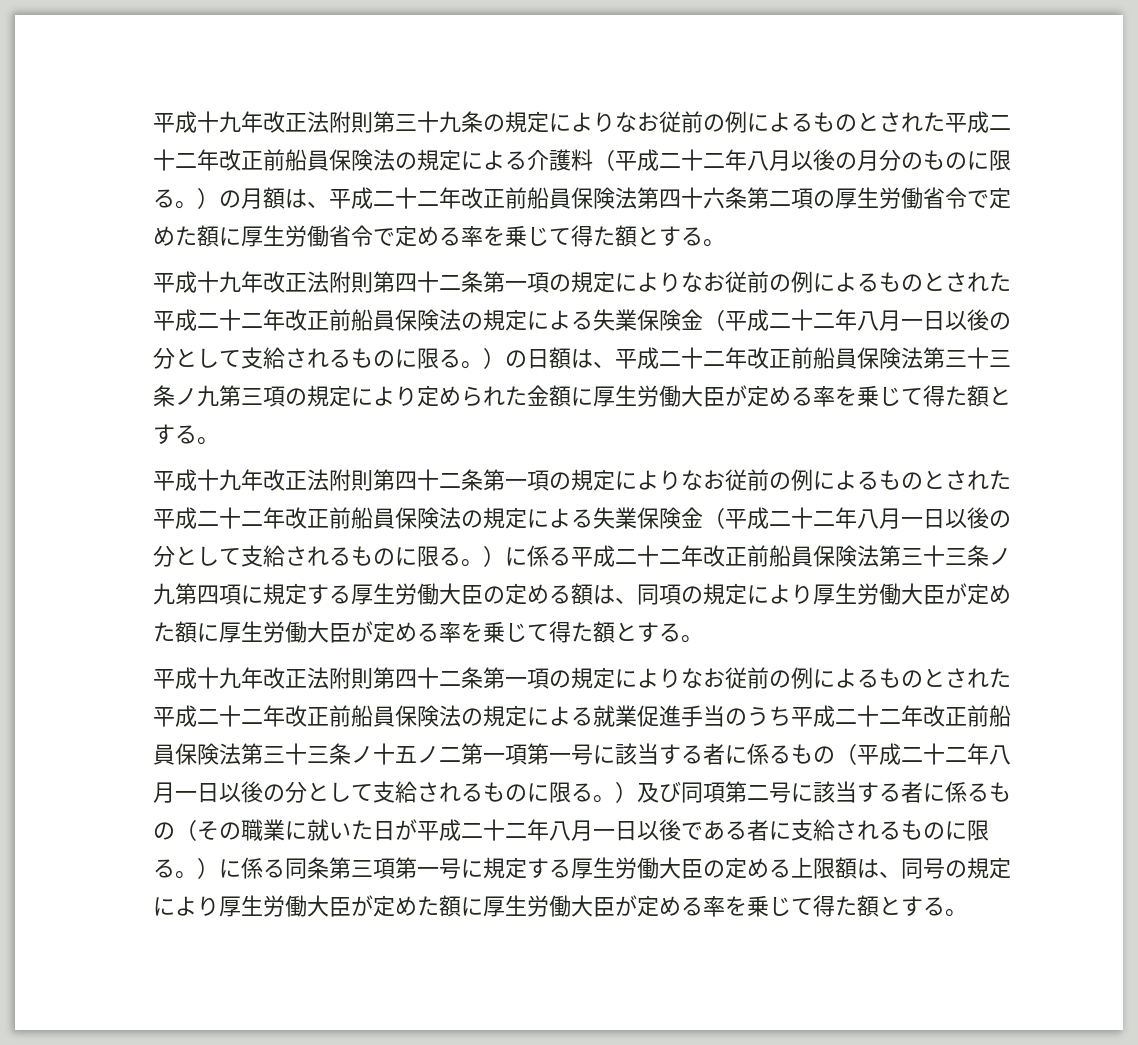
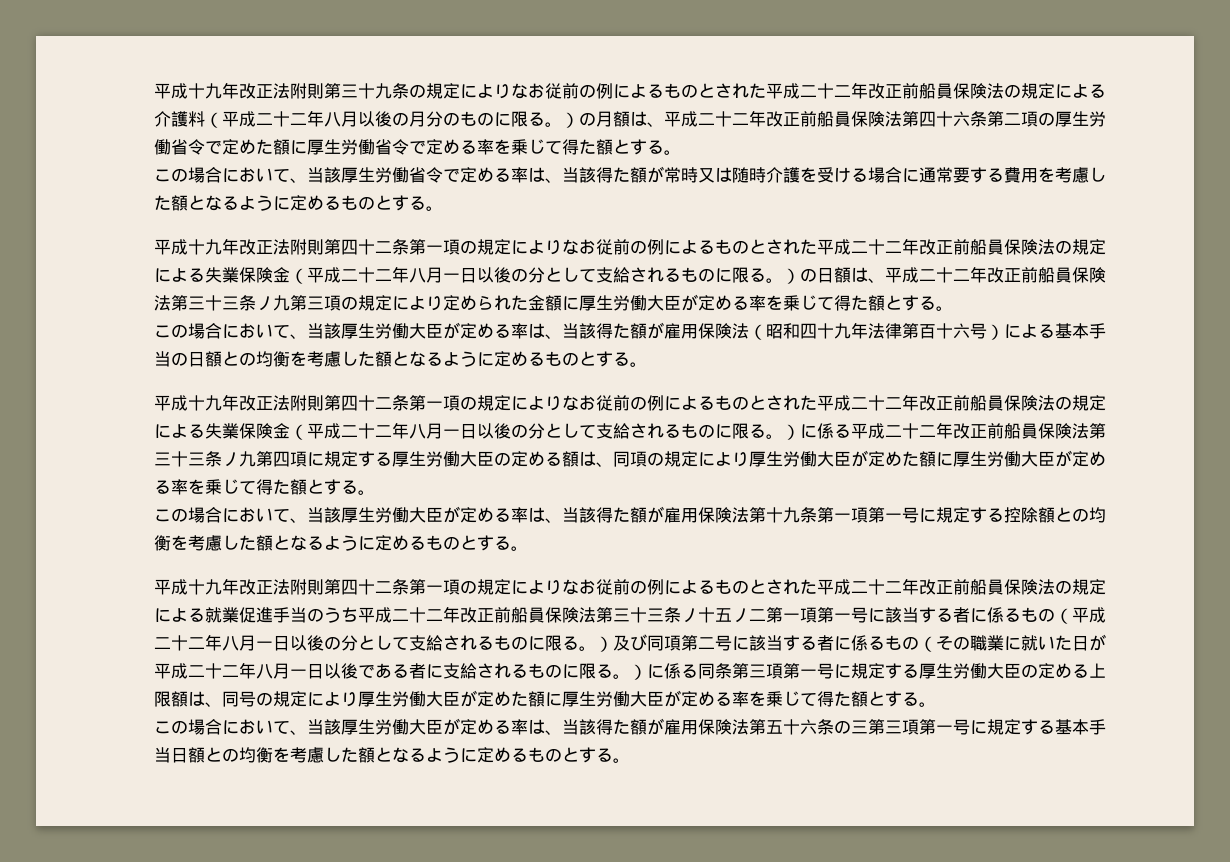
(726, 243) none -> [153,166,1106,183] [153,195,443,211] // この場合において、当該厚生労働省令で定める率は、当該得た額が常時又は随時介護を受ける場合に通常要する費用を考慮した額となるように定めるものとする。
(220, 441) none -> [153,322,1106,340] [153,351,647,367] // この場合において、当該厚生労働大臣が定める率は、当該得た額が雇用保険法（昭和四十九年法律第百十六号）による基本手当の日額との均衡を考慮した額となるように定めるものとする。
(704, 639) none -> [153,506,1106,523] [153,535,528,551] // この場合において、当該厚生労働大臣が定める率は、当該得た額が雇用保険法第十九条第一項第一号に規定する控除額との均衡を考慮した額となるように定めるものとする。
(968, 913) none -> [153,718,1106,735] [153,747,630,763] // この場合において、当該厚生労働大臣が定める率は、当該得た額が雇用保険法第五十六条の三第三項第一号に規定する基本手当日額との均衡を考慮した額となるように定めるものとする。

